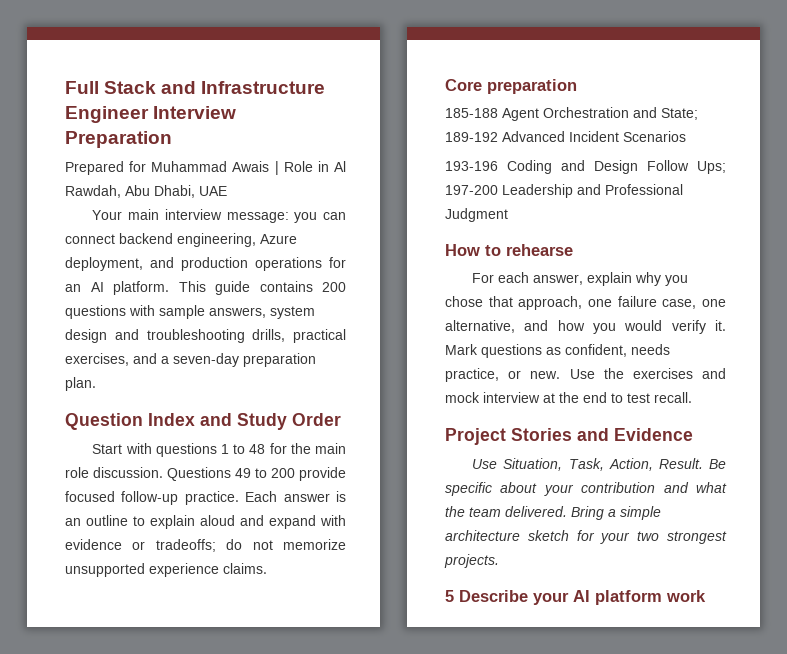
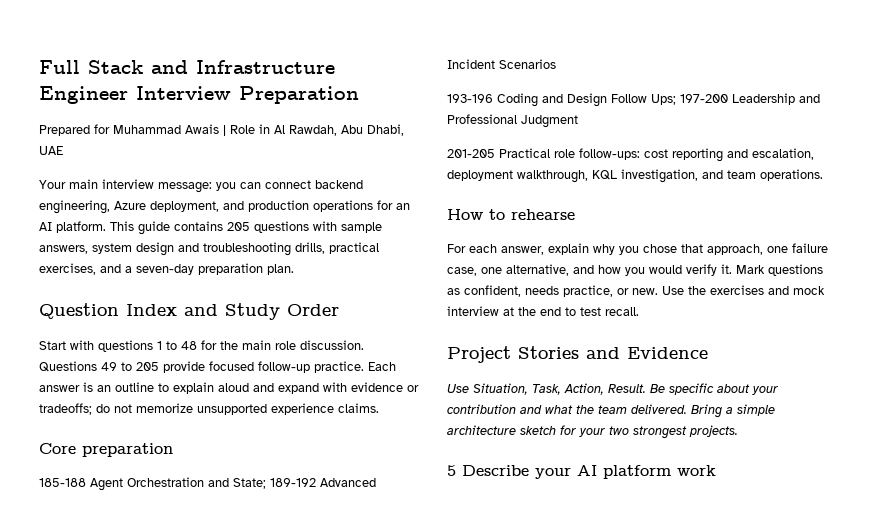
[322,282,346,292] 200 -> [227,222,250,231] 205
[271,468,295,478] 200 -> [136,362,159,371] 205
(508, 215) none -> [447,148,814,162] [447,169,823,183] // 201-205 Practical role follow-ups: cost reporting and escalation, deployment walkthrough, KQL investigation, and team operations.

